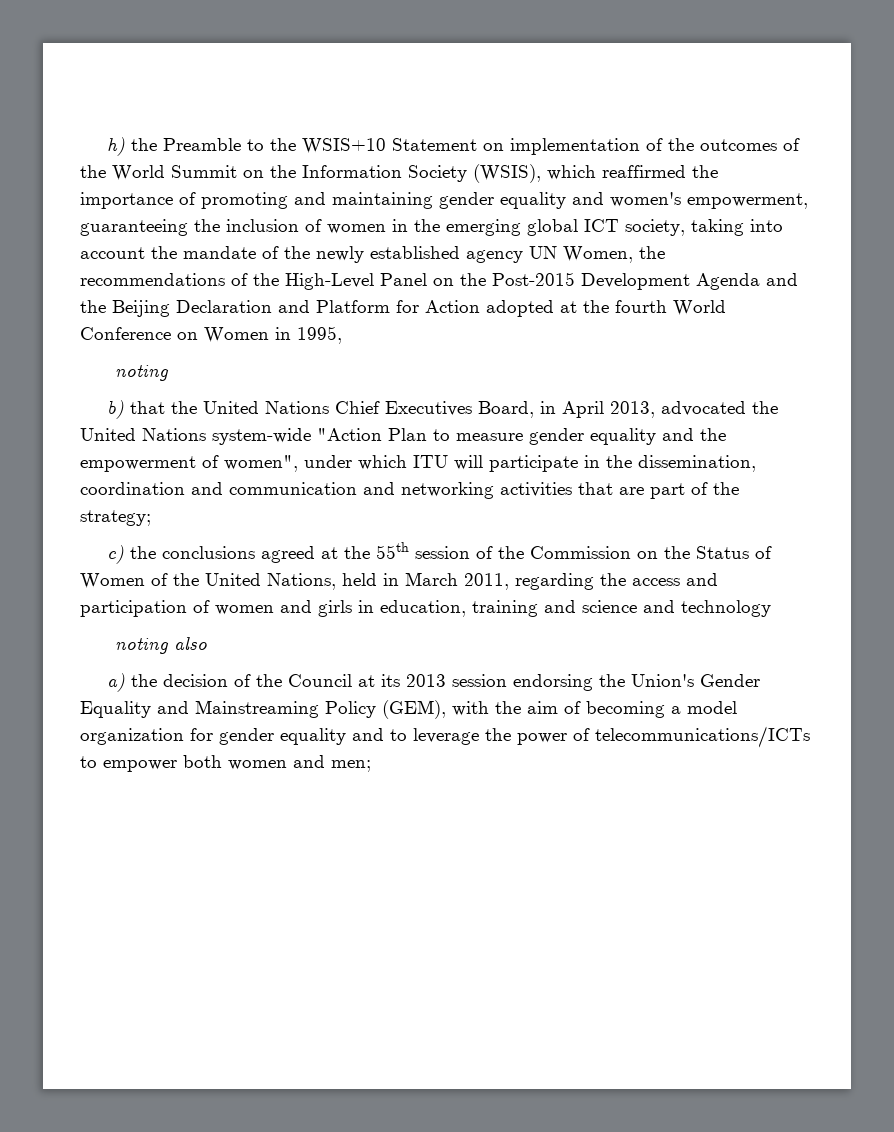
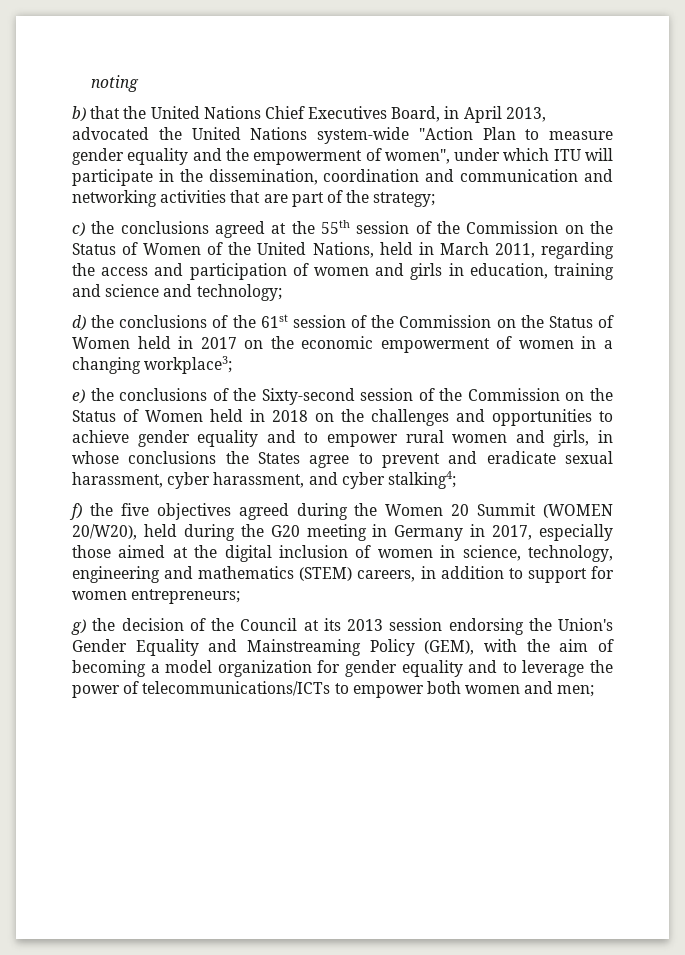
[107,137,801,156] [80,164,718,183] [80,192,808,209] [80,219,783,236] [80,246,665,263] [80,272,798,290] [80,300,726,317] [80,326,342,344] h) the Preamble to the WSIS+10 Statement on implementation of the outcomes of the World Summit on the Information Society (WSIS), which reaffirmed the importance of promoting and maintaining gender equality and women's empowerment, guaranteeing the inclusion of women in the emerging global ICT society, taking into account the mandate of the newly established agency UN Women, the recommendations of the High-Level Panel on the Post-2015 Development Agenda and the Beijing Declaration and Platform for Action adopted at the fourth World Conference on Women in 1995, // -> (91, 83) none
[681,600,771,617] [114,637,207,654] [107,673,126,692] technology // noting also // a) -> [196,284,282,301] [72,314,614,331] [72,336,613,353] [72,356,233,374] [72,388,613,405] [72,409,613,426] [72,430,614,447] [72,451,613,468] [72,471,456,489] [69,503,613,520] [72,524,613,541] [72,545,613,562] [72,566,615,583] [72,589,241,604] [71,619,86,635] technology; // d) the conclusions of the 61st session of the Commission on the Status of Women held in 2017 on the economic empowerment of women in a changing workplace3; // e) the conclusions of the Sixty-second session of the Commission on the Status of Women held in 2018 on the challenges and opportunities to achieve gender equality and to empower rural women and girls, in whose conclusions the States agree to prevent and eradicate sexual harassment, cyber harassment, and cyber stalking4; // f) the five objectives agreed during the Women 20 Summit (WOMEN 20/W20), held during the G20 meeting in Germany in 2017, especially those aimed at the digital inclusion of women in science, technology, engineering and mathematics (STEM) careers, in addition to support for women entrepreneurs; // g)

